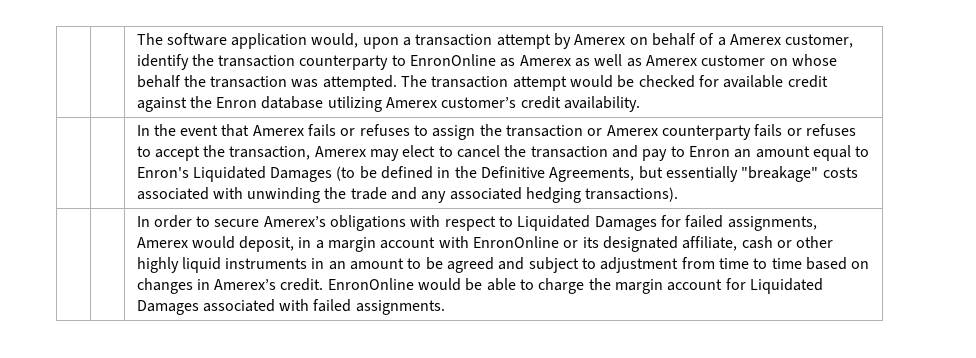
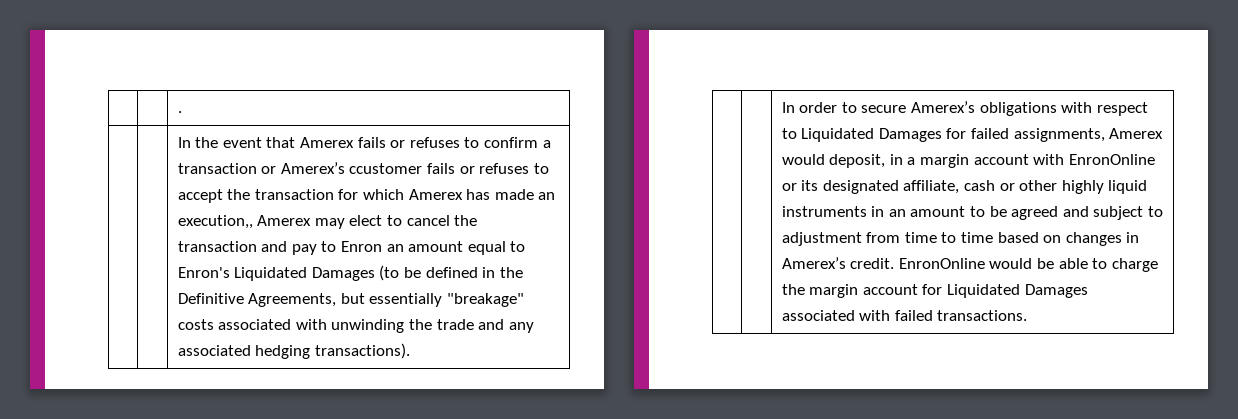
[136,33,854,49] [136,54,837,70] [136,75,828,91] [136,96,641,112] | | The software application would, upon a transaction attempt by Amerex on behalf of a Amerex customer, identify the transaction counterparty to EnronOnline as Amerex as well as Amerex customer on whose behalf the transaction was attempted. The transaction attempt would be checked for available credit against the Enron database utilizing Amerex customer’s credit availability. -> [177,111,182,113] | | .
[432,124,751,140] assign the transaction or Amerex counterparty -> [483,137,551,148] [177,162,423,174] confirm a transaction or Amerex’s ccustomer
[229,146,311,160] transaction, -> [254,189,556,200] [177,215,253,229] transaction for which Amerex has made an execution,,
[355,300,445,315] assignments. -> [937,310,1028,321] transactions.

